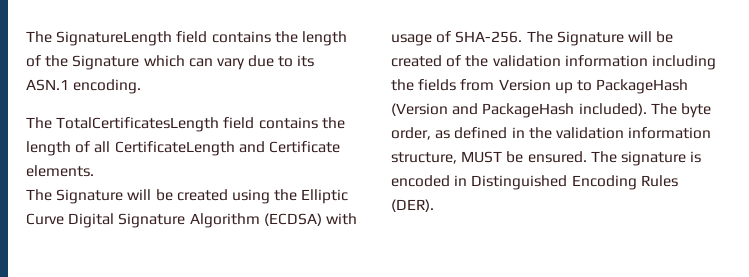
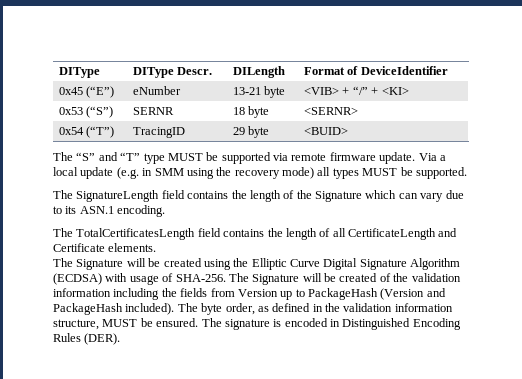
(26, 37) none -> [59,67,101,78] [133,67,213,78] [233,66,286,78] [304,66,448,75] [59,86,115,98] [133,86,182,95] [233,86,286,98] [304,86,409,95] [59,106,114,118] [133,107,175,115] [233,106,270,118] [304,107,359,115] [59,126,115,138] [133,127,186,138] [233,126,270,138] [304,127,349,135] [53,152,446,164] [53,167,467,179] DIType | DIType Descr. | DILength | Format of DeviceIdentifier // 0x45 (“E”) | eNumber | 13-21 byte | <VIB> + “/” + <KI> // 0x53 (“S”) | SERNR | 18 byte | <SERNR> // 0x54 (“T”) | TracingID | 29 byte | <BUID> // The “S” and “T” type MUST be supported via remote firmware update. Via a local update (e.g. in SMM using the recovery mode) all types MUST be supported. //

